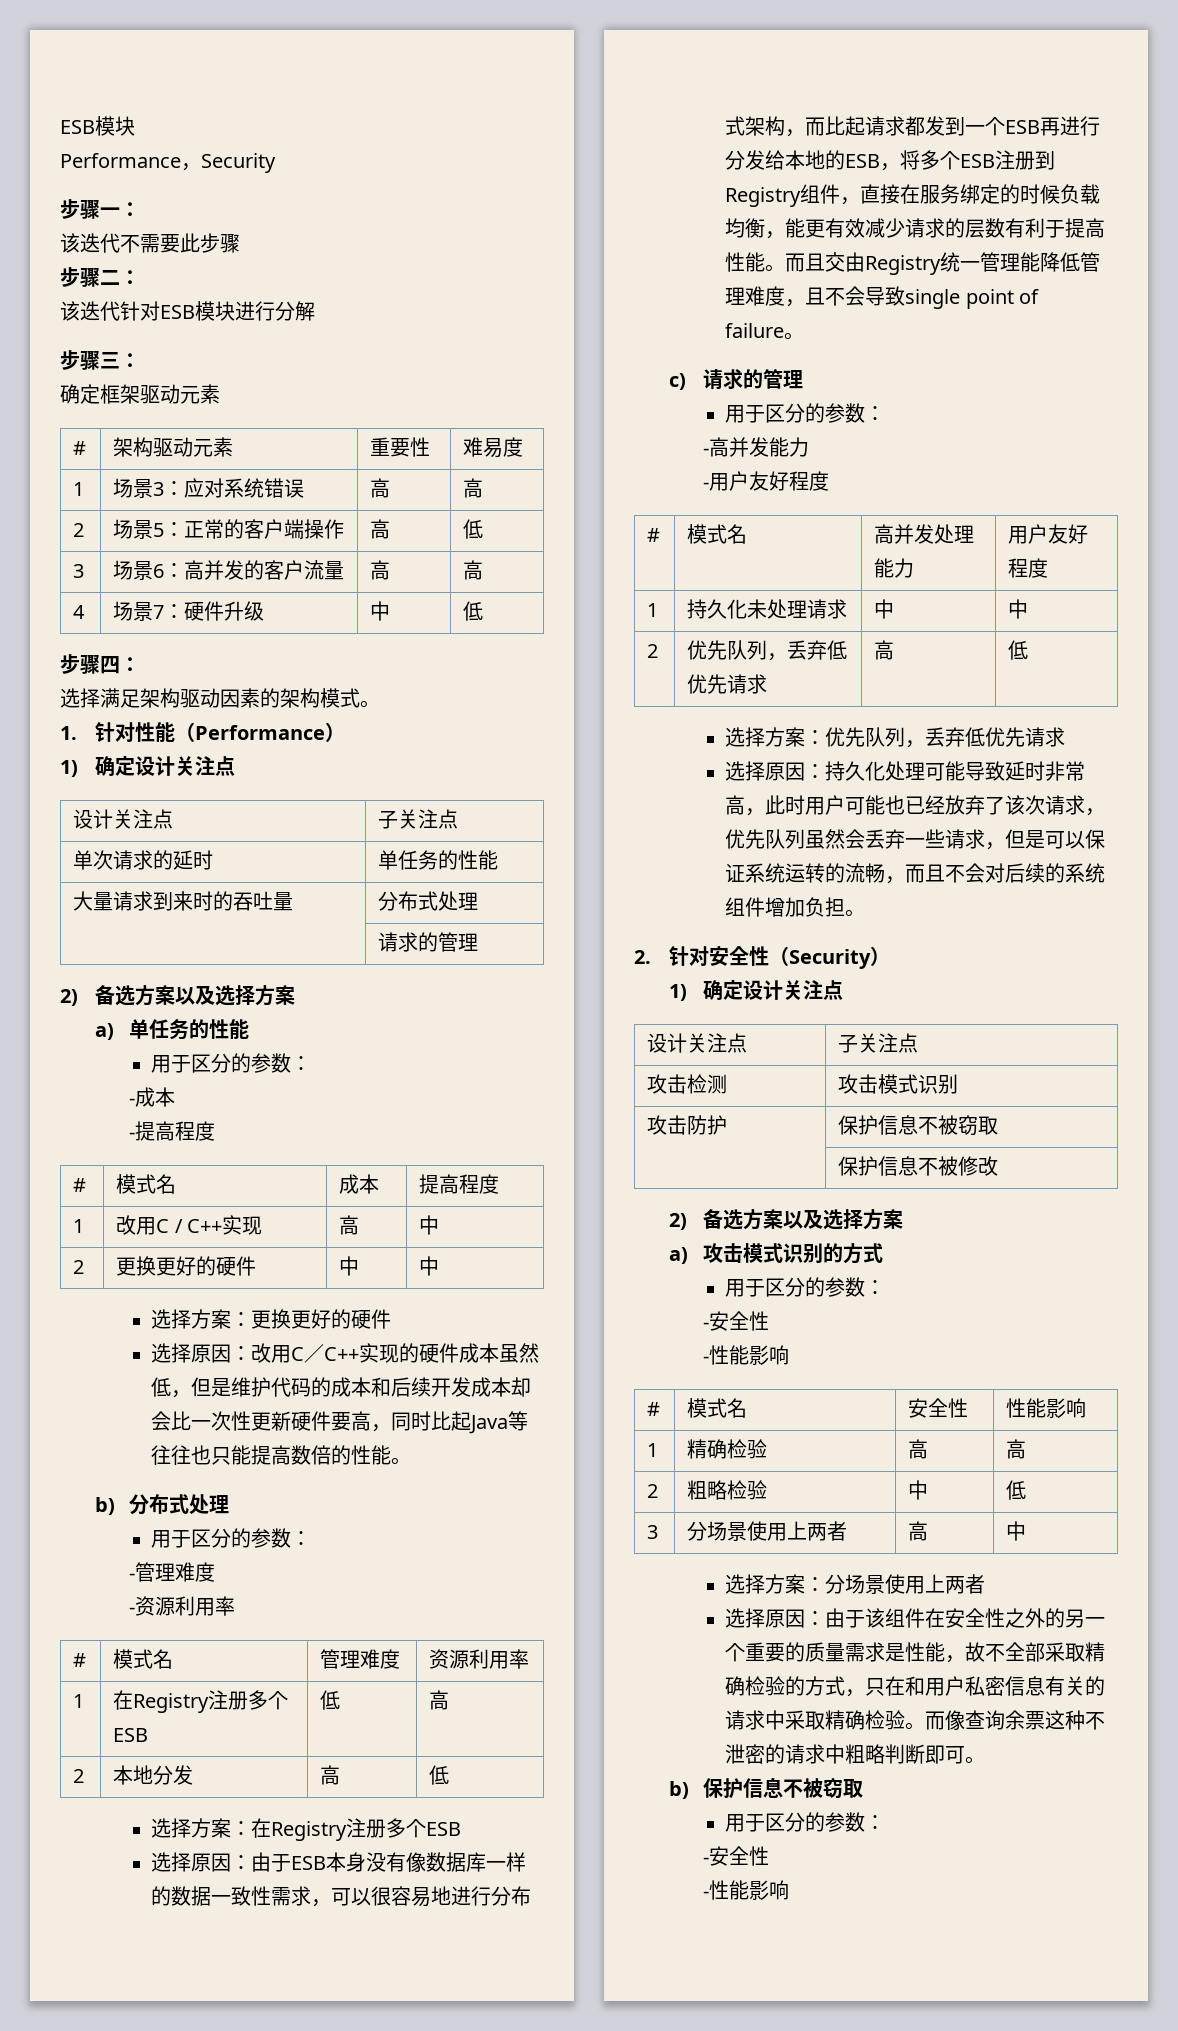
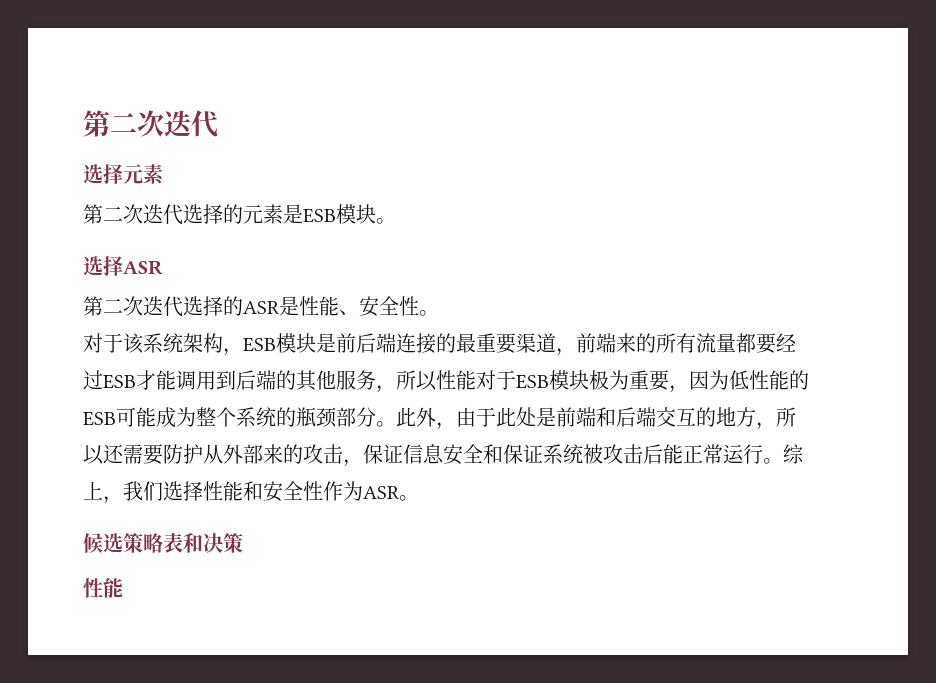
[60,116,135,136] [60,153,276,173] [60,199,140,219] [60,233,240,253] [60,267,140,287] [60,301,315,321] [60,350,140,370] [60,384,220,404] [73,441,87,455] [113,437,234,457] [370,437,431,457] [463,437,524,458] [73,482,85,496] [113,478,305,498] [370,478,391,498] [463,478,484,498] [73,523,85,537] [113,519,345,539] [370,519,391,539] [463,519,484,539] [73,564,85,578] [113,560,345,580] [370,560,391,580] [463,560,484,580] [73,605,86,619] [113,601,265,621] [370,601,391,621] [463,601,484,621] [60,654,140,674] [60,688,380,708] [60,722,345,742] [60,756,235,777] [73,809,174,829] [378,809,459,829] [73,850,214,870] [378,850,499,870] [73,891,294,911] [378,891,479,911] [378,932,479,952] [60,985,295,1006] [94,1019,250,1040] [151,1053,312,1073] [129,1087,176,1107] [129,1121,216,1141] [73,1178,87,1192] [116,1174,177,1194] [339,1174,380,1194] [419,1174,500,1194] [73,1219,85,1233] [116,1215,263,1235] [339,1215,360,1235] [419,1215,440,1235] [73,1260,85,1274] [116,1256,257,1276] [339,1256,360,1276] [419,1256,440,1276] [151,1309,392,1329] [151,1343,540,1363] [151,1377,532,1398] [151,1411,529,1434] [151,1445,412,1465] [94,1494,230,1515] [151,1528,312,1548] [129,1562,216,1582] [129,1596,236,1616] [73,1653,87,1667] [113,1649,174,1669] [320,1649,401,1669] [429,1649,530,1669] [73,1694,85,1708] [113,1690,289,1713] [113,1728,149,1742] [320,1690,341,1710] [429,1690,450,1710] [73,1769,85,1783] [113,1765,194,1785] [320,1765,341,1785] [429,1765,450,1785] [151,1818,462,1841] [151,1852,527,1872] [151,1886,532,1907] [725,116,1101,137] [725,150,1056,171] [725,184,1101,207] [725,218,1106,239] [725,252,1101,275] [725,286,1040,309] [725,323,805,340] [668,369,804,390] [725,403,886,423] [703,437,810,457] [703,471,830,491] [647,528,661,542] [687,524,748,544] [874,524,975,544] [874,558,915,578] [1008,524,1089,544] [1008,558,1049,578] [647,603,659,617] [687,599,848,619] [874,599,895,619] [1008,599,1029,619] [647,644,659,658] [687,640,848,661] [687,674,768,694] [874,640,895,660] [1008,640,1029,660] [725,727,1066,748] [725,761,1086,781] [725,795,1106,816] [725,829,1106,850] [725,863,1106,884] [725,897,866,917] [634,946,890,969] [668,980,844,1001] [647,1033,748,1053] [838,1033,919,1053] [647,1074,728,1094] [838,1074,959,1094] [647,1115,728,1135] [838,1115,999,1136] [838,1156,999,1176] [668,1209,904,1230] [668,1243,884,1264] [725,1277,886,1297] [703,1311,770,1331] [703,1345,790,1365] [647,1402,661,1416] [687,1398,748,1418] [908,1398,969,1418] [1006,1398,1087,1418] [647,1443,659,1457] [687,1439,768,1459] [908,1439,929,1459] [1006,1439,1027,1459] [647,1484,659,1498] [687,1480,768,1500] [908,1480,929,1500] [1006,1480,1027,1500] [647,1525,659,1539] [687,1521,848,1541] [908,1521,929,1541] [1006,1521,1027,1541] [725,1574,986,1594] [725,1608,1106,1628] [725,1642,1106,1663] [725,1676,1106,1697] [725,1710,1106,1730] [725,1744,986,1764] [668,1777,864,1799] [725,1812,886,1832] [703,1846,770,1866] [703,1880,790,1900] ESB模块 // Performance，Security // 步骤一： // 该迭代不需要此步骤 // 步骤二： // 该迭代针对ESB模块进行分解 // 步骤三： // 确定框架驱动元素 // # | 架构驱动元素 | 重要性 | 难易度 // 1 | 场景3：应对系统错误 | 高 | 高 // 2 | 场景5：正常的客户端操作 | 高 | 低 // 3 | 场景6：高并发的客户流量 | 高 | 高 // 4 | 场景7：硬件升级 | 中 | 低 // 步骤四： // 选择满足架构驱动因素的架构模式。 // 1.针对性能（Performance） // 1)确定设计关注点 // 设计关注点 | 子关注点 // 单次请求的延时 | 单任务的性能 // 大量请求到来时的吞吐量 | 分布式处理 // | 请求的管理 // 2)备选方案以及选择方案 // a)单任务的性能 // 用于区分的参数： // -成本 // -提高程度 // # | 模式名 | 成本 | 提高程度 // 1 | 改用C / C++实现 | 高 | 中 // 2 | 更换更好的硬件 | 中 | 中 // 选择方案：更换更好的硬件 // 选择原因：改用C／C++实现的硬件成本虽然低，但是维护代码的成本和后续开发成本却会比一次性更新硬件要高，同时比起Java等往往也只能提高数倍的性能。 // b)分布式处理 // 用于区分的参数： // -管理难度 // -资源利用率 // # | 模式名 | 管理难度 | 资源利用率 // 1 | 在Registry注册多个ESB | 低 | 高 // 2 | 本地分发 | 高 | 低 // 选择方案：在Registry注册多个ESB // 选择原因：由于ESB本身没有像数据库一样的数据一致性需求，可以很容易地进行分布式架构，而比起请求都发到一个ESB再进行分发给本地的ESB，将多个ESB注册到Registry组件，直接在服务绑定的时候负载均衡，能更有效减少请求的层数有利于提高性能。而且交由Registry统一管理能降低管理难度，且不会导致single point of failure。 // c)请求的管理 // 用于区分的参数： // -高并发能力 // -用户友好程度 // # | 模式名 | 高并发处理能力 | 用户友好程度 // 1 | 持久化未处理请求 | 中 | 中 // 2 | 优先队列，丢弃低优先请求 | 高 | 低 // 选择方案：优先队列，丢弃低优先请求 // 选择原因：持久化处理可能导致延时非常高，此时用户可能也已经放弃了该次请求，优先队列虽然会丢弃一些请求，但是可以保证系统运转的流畅，而且不会对后续的系统组件增加负担。 // 2.针对安全性（Security） // 1)确定设计关注点 // 设计关注点 | 子关注点 // 攻击检测 | 攻击模式识别 // 攻击防护 | 保护信息不被窃取 // | 保护信息不被修改 // 2)备选方案以及选择方案 // a)攻击模式识别的方式 // 用于区分的参数： // -安全性 // -性能影响 // # | 模式名 | 安全性 | 性能影响 // 1 | 精确检验 | 高 | 高 // 2 | 粗略检验 | 中 | 低 // 3 | 分场景使用上两者 | 高 | 中 // 选择方案：分场景使用上两者 // 选择原因：由于该组件在安全性之外的另一个重要的质量需求是性能，故不全部采取精确检验的方式，只在和用户私密信息有关的请求中采取精确检验。而像查询余票这种不泄密的请求中粗略判断即可。 // b)保护信息不被窃取 // 用于区分的参数： // -安全性 // -性能影响 -> [83,110,218,138] [83,164,164,184] [83,204,396,225] [83,256,163,276] [83,296,439,317] [83,333,796,356] [83,370,809,393] [83,407,796,430] [83,444,804,467] [83,481,419,504] [83,533,243,553] [83,578,123,598] 第二次迭代 // 选择元素 // 第二次迭代选择的元素是ESB模块。 // 选择ASR // 第二次迭代选择的ASR是性能、安全性。 // 对于该系统架构，ESB模块是前后端连接的最重要渠道，前端来的所有流量都要经过ESB才能调用到后端的其他服务，所以性能对于ESB模块极为重要，因为低性能的ESB可能成为整个系统的瓶颈部分。此外，由于此处是前端和后端交互的地方，所以还需要防护从外部来的攻击，保证信息安全和保证系统被攻击后能正常运行。综上，我们选择性能和安全性作为ASR。 // 候选策略表和决策 // 性能

